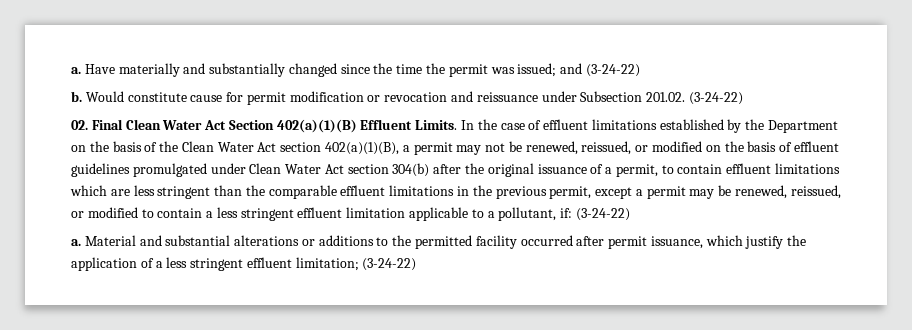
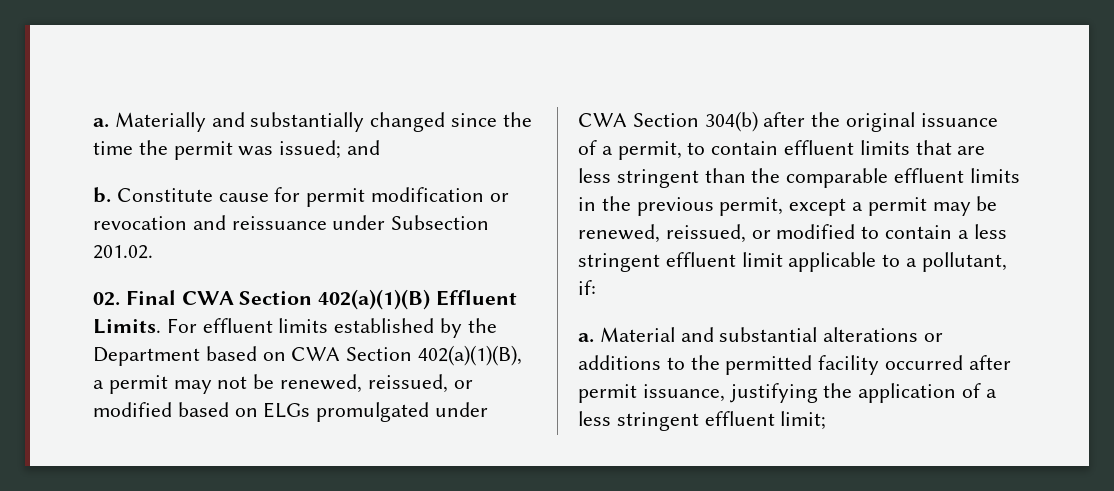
[71,63,180,77] a. Have materially -> [93,112,206,132] a. Materially
[585,64,640,77] (3-24-22) -> (381, 147) none
[85,91,187,102] Would constitute -> [116,188,213,202] Constitute
[688,92,743,105] (3-24-22) -> (153, 252) none
[125,119,227,130] Clean Water Act -> [181,291,234,305] CWA
[461,119,839,133] [71,141,322,152] In the case of effluent limitations established by the Department on the basis of the Clean Water Act section -> [166,318,497,338] [93,346,413,366] For effluent limits established by the Department based on CWA Section
[705,141,839,152] [71,163,389,177] on the basis of effluent guidelines promulgated under Clean Water Act section -> [177,402,489,422] [578,113,699,127] based on ELGs promulgated under CWA Section
[775,163,841,174] [70,185,107,196] limitations which -> [859,140,952,155] limits that
[389,185,455,196] limitations -> [969,168,1020,183] limits
[346,207,406,218] limitation -> [741,252,783,267] limit
[575,208,630,221] (3-24-22) -> (596, 287) none
[705,235,784,249] which justify -> [729,383,818,403] justifying
[295,257,417,271] limitation; (3-24-22) -> [780,411,827,430] limit;

